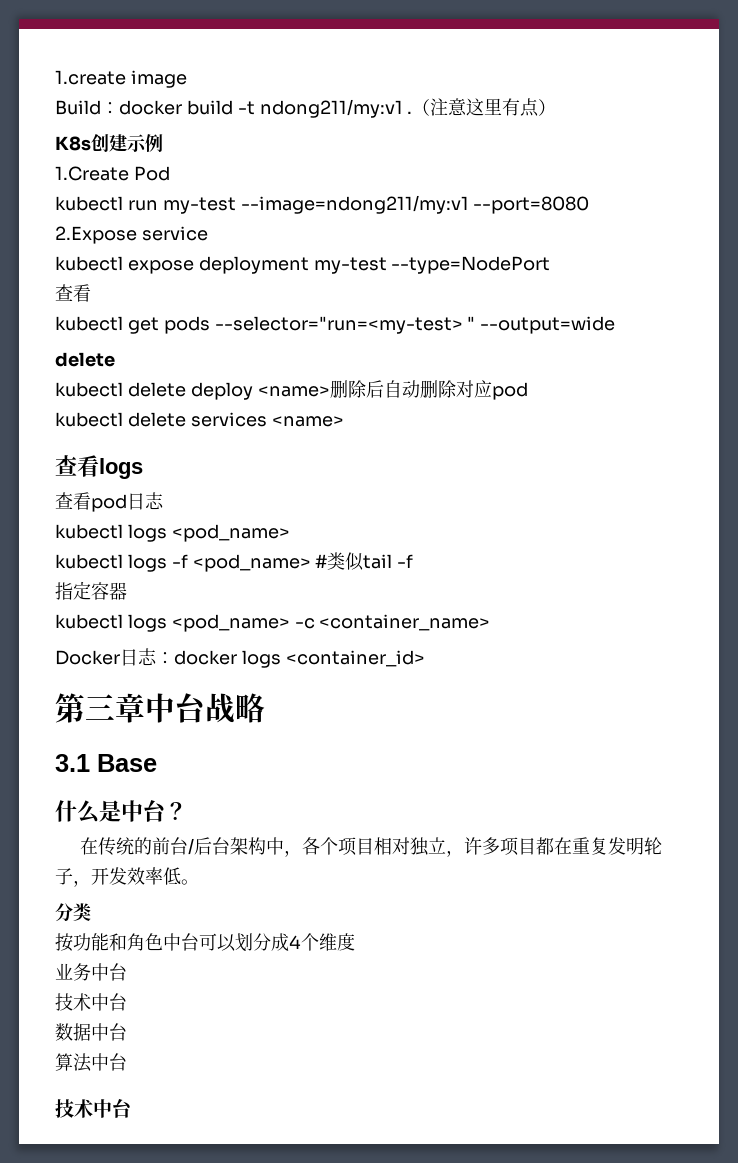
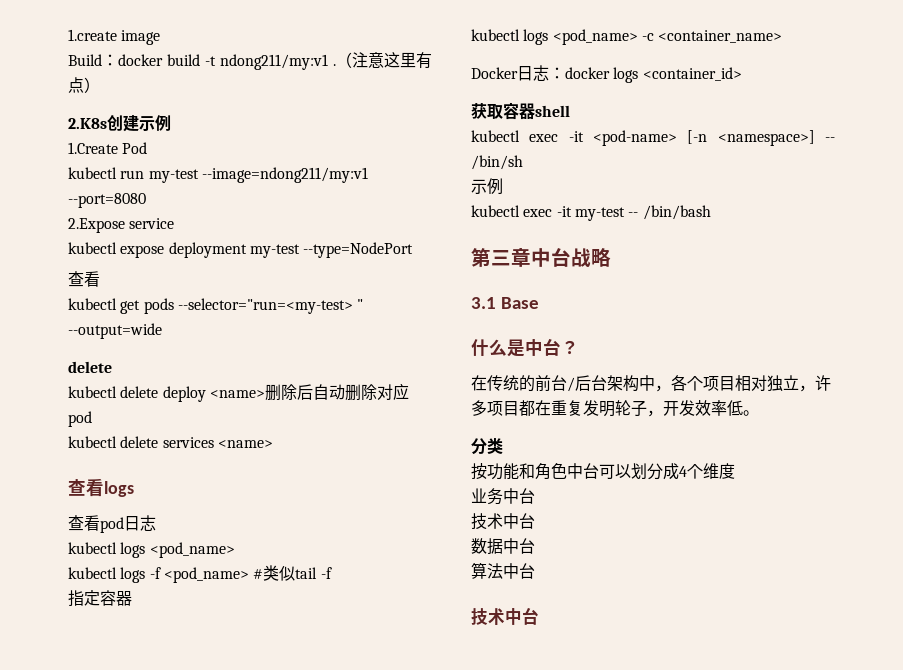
[55,136,91,151] K8s -> [68,118,107,129] 2.K8s
(425, 658) none -> [471,102,570,120] [471,130,835,146] [471,155,523,170] [471,178,503,195] [471,205,711,221] // 获取容器shell // kubectl exec -it <pod-name> [-n <namespace>] -- /bin/sh // 示例 // kubectl exec -it my-test -- /bin/bash

